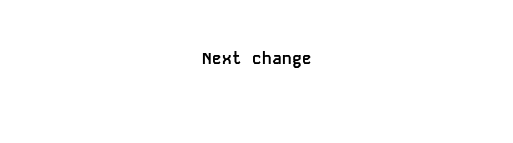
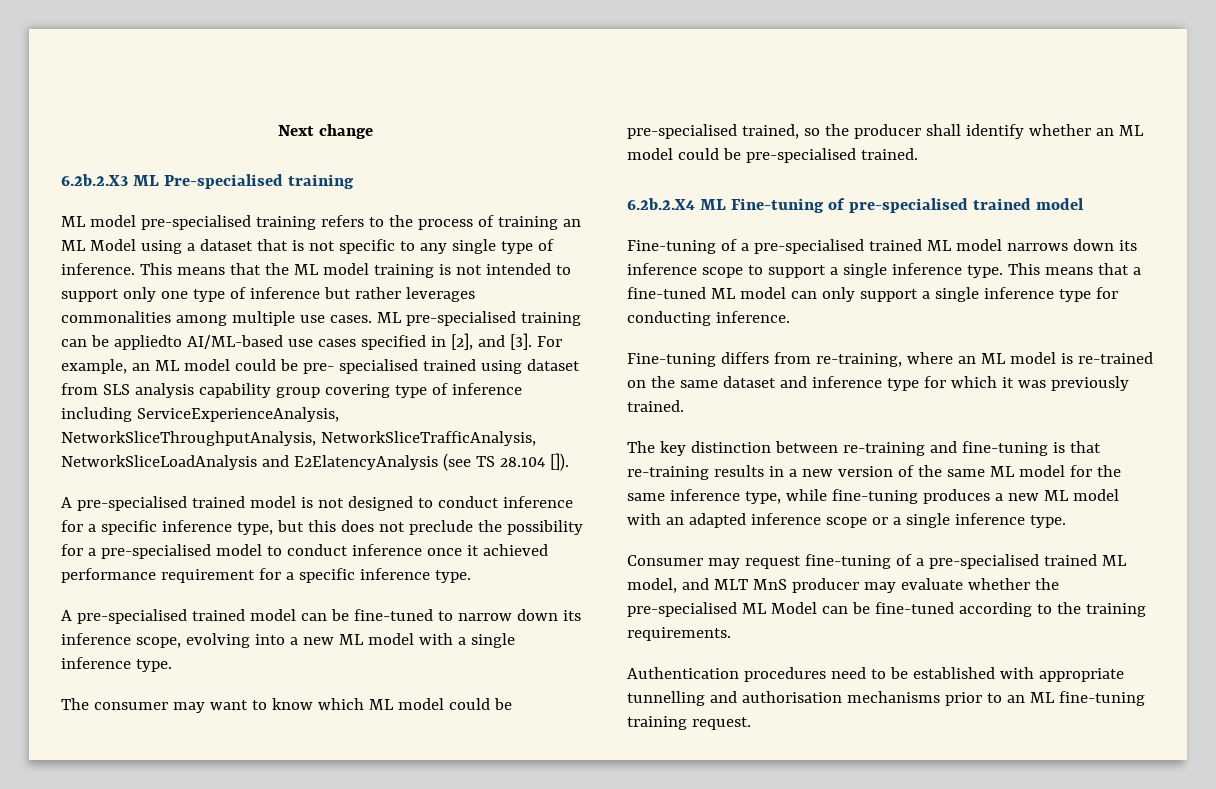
(312, 59) none -> [61,174,354,189] [61,215,581,230] [61,239,554,254] [61,263,571,278] [61,287,475,302] [61,311,581,326] [61,333,562,350] [61,359,580,374] [61,383,522,398] [61,407,339,422] [61,431,536,446] [61,453,569,471] [61,496,573,511] [61,520,583,535] [61,544,548,559] [61,568,471,583] [61,609,581,624] [61,633,515,648] [61,657,172,672] [61,698,512,713] [627,124,1144,139] [627,148,918,163] [627,198,1084,213] [627,239,1137,254] [627,263,1141,278] [627,287,1118,302] [627,311,790,326] [627,352,1153,367] [627,376,1129,391] [627,400,684,412] [627,441,1101,456] [627,465,1121,480] [627,489,1119,504] [627,513,1066,528] [627,554,1127,569] [627,578,1059,593] [627,602,1146,617] [627,627,731,641] [627,667,1124,682] [627,691,1145,706] [627,716,751,730] // 6.2b.2.X3 ML Pre-specialised training // ML model pre-specialised training refers to the process of training an ML Model using a dataset that is not specific to any single type of inference. This means that the ML model training is not intended to support only one type of inference but rather leverages commonalities among multiple use cases. ML pre-specialised training can be appliedto AI/ML-based use cases specified in [2], and [3]. For example, an ML model could be pre- specialised trained using dataset from SLS analysis capability group covering type of inference including ServiceExperienceAnalysis, NetworkSliceThroughputAnalysis, NetworkSliceTrafficAnalysis, NetworkSliceLoadAnalysis and E2ElatencyAnalysis (see TS 28.104 []). // A pre-specialised trained model is not designed to conduct inference for a specific inference type, but this does not preclude the possibility for a pre-specialised model to conduct inference once it achieved performance requirement for a specific inference type. // A pre-specialised trained model can be fine-tuned to narrow down its inference scope, evolving into a new ML model with a single inference type. // The consumer may want to know which ML model could be pre-specialised trained, so the producer shall identify whether an ML model could be pre-specialised trained. // 6.2b.2.X4 ML Fine-tuning of pre-specialised trained model // Fine-tuning of a pre-specialised trained ML model narrows down its inference scope to support a single inference type. This means that a fine-tuned ML model can only support a single inference type for conducting inference. // Fine-tuning differs from re-training, where an ML model is re-trained on the same dataset and inference type for which it was previously trained. // The key distinction between re-training and fine-tuning is that re-training results in a new version of the same ML model for the same inference type, while fine-tuning produces a new ML model with an adapted inference scope or a single inference type. // Consumer may request fine-tuning of a pre-specialised trained ML model, and MLT MnS producer may evaluate whether the pre-specialised ML Model can be fine-tuned according to the training requirements. // Authentication procedures need to be established with appropriate tunnelling and authorisation mechanisms prior to an ML fine-tuning training request.

